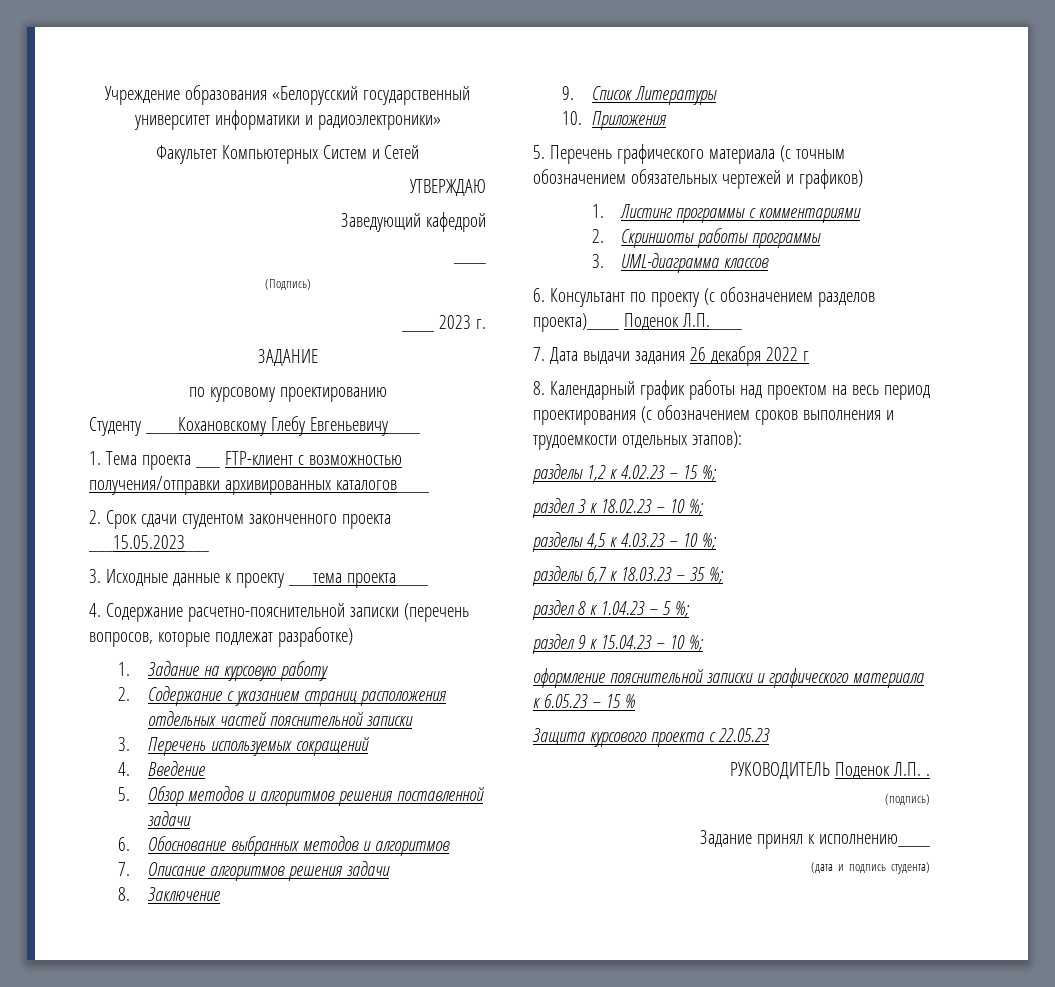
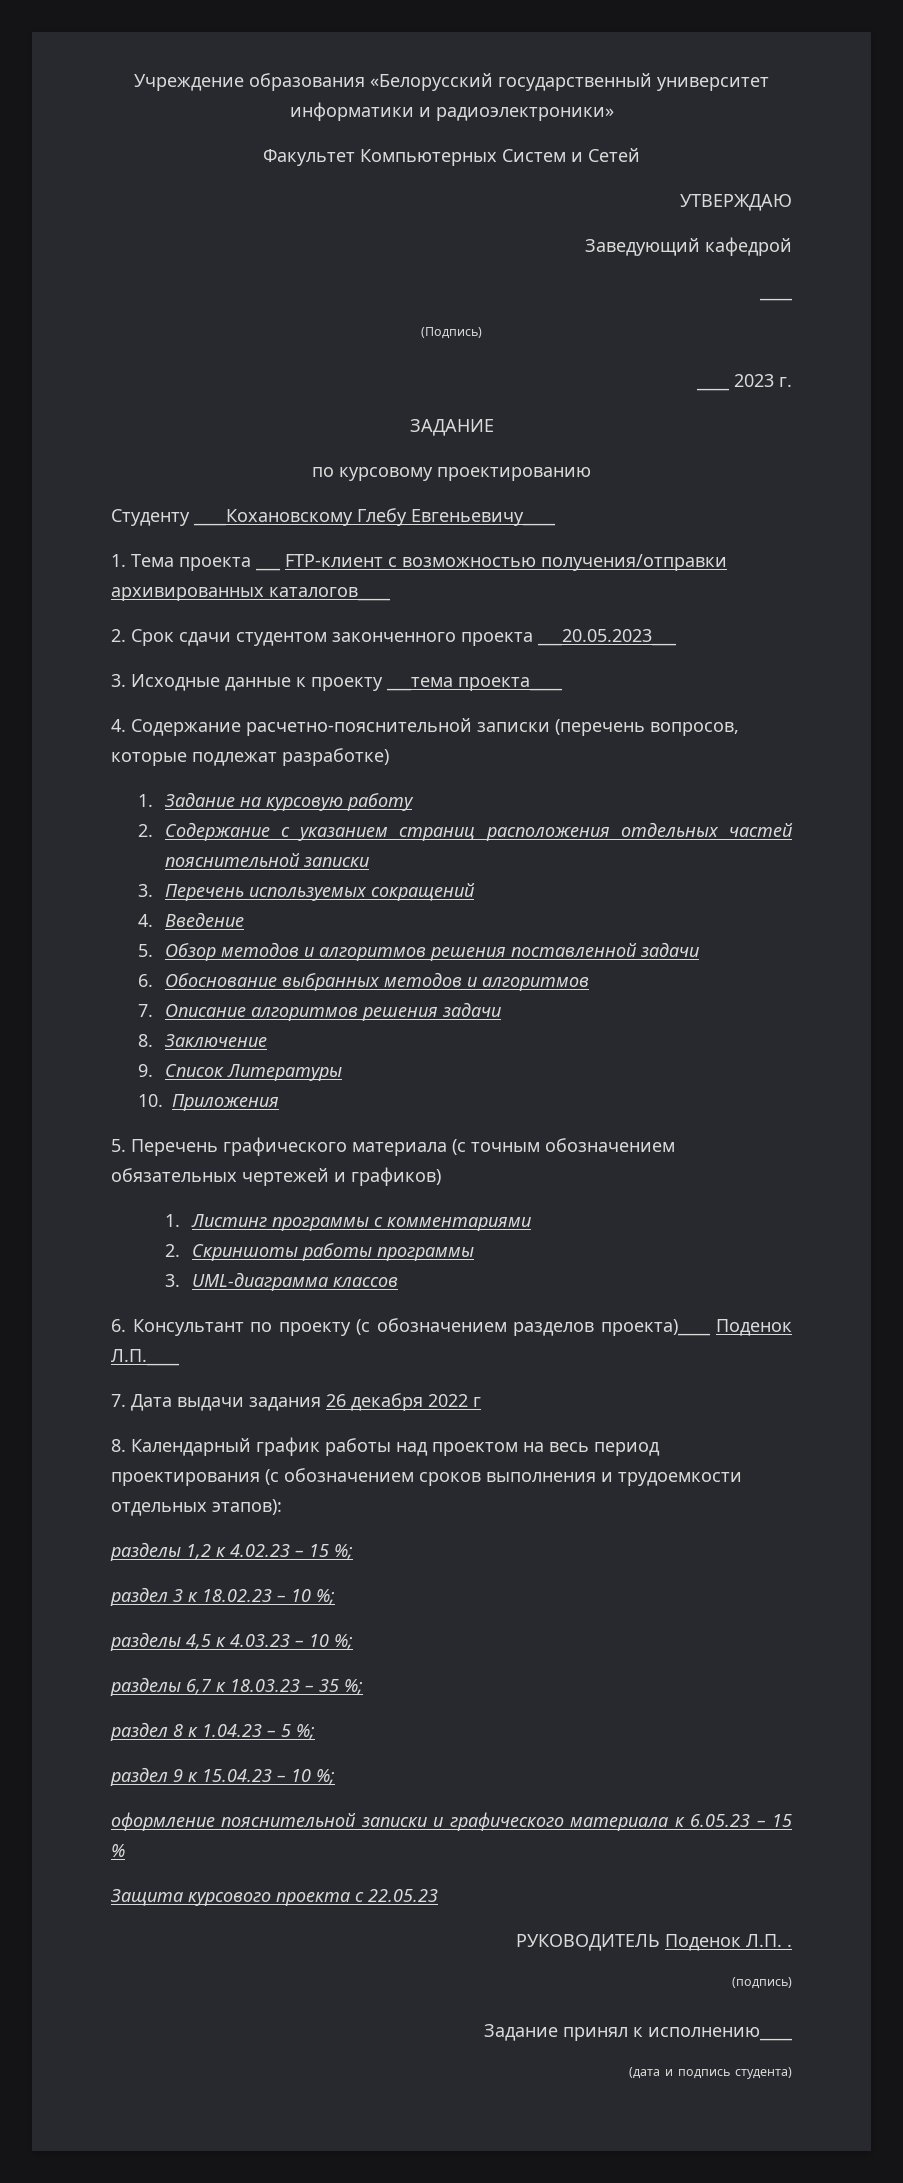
[88,535,209,552] ___15.05.2023___ -> [537,629,677,646] ___20.05.2023___

